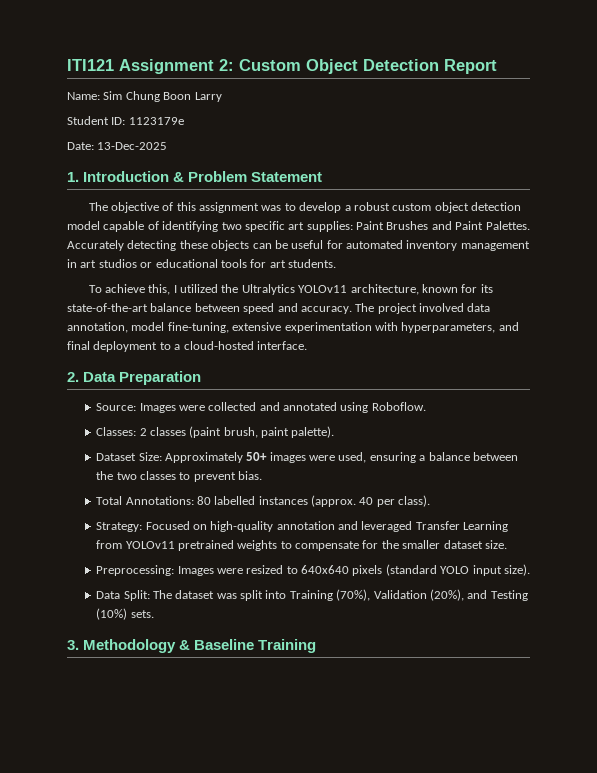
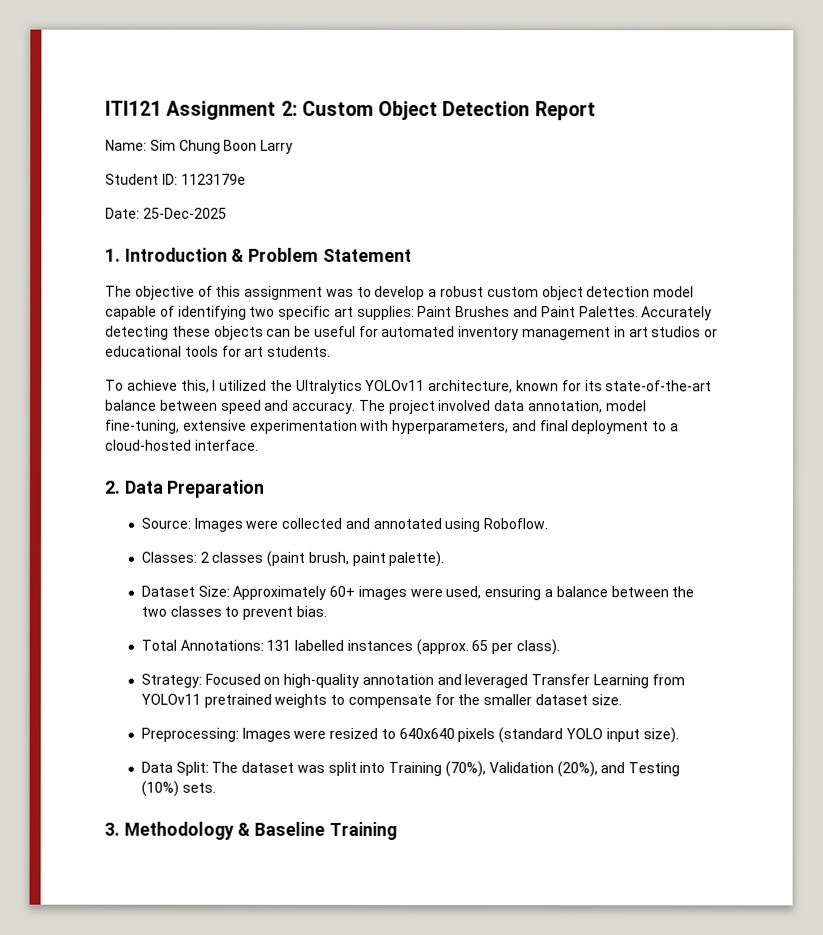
[97,142,168,150] 13-Dec-2025 -> [142,207,227,219] 25-Dec-2025
[246,452,268,461] 50+ -> [329,585,356,597] 60+
[196,496,211,505] 80 -> [266,639,292,651] 131
[359,497,374,505] 40 -> [471,640,489,652] 65

